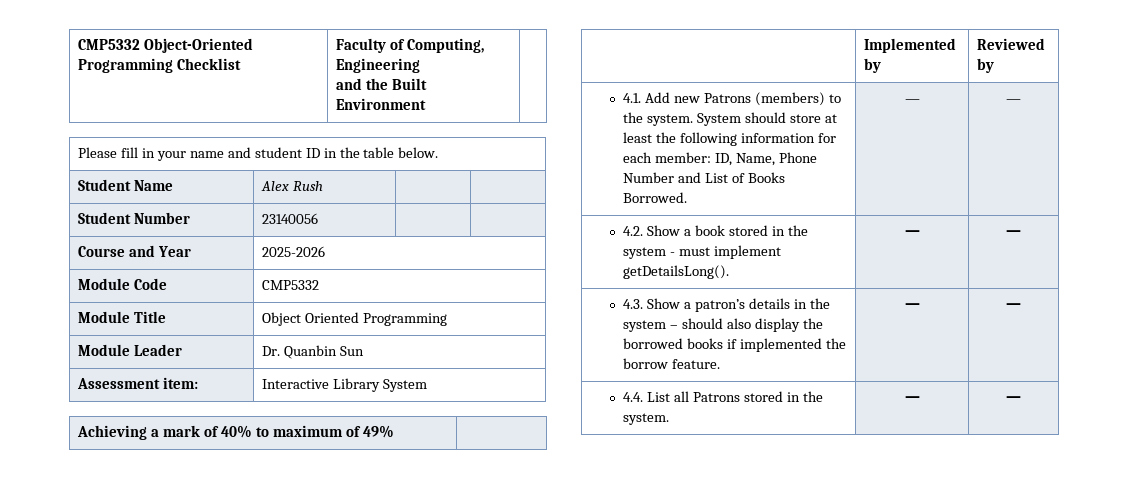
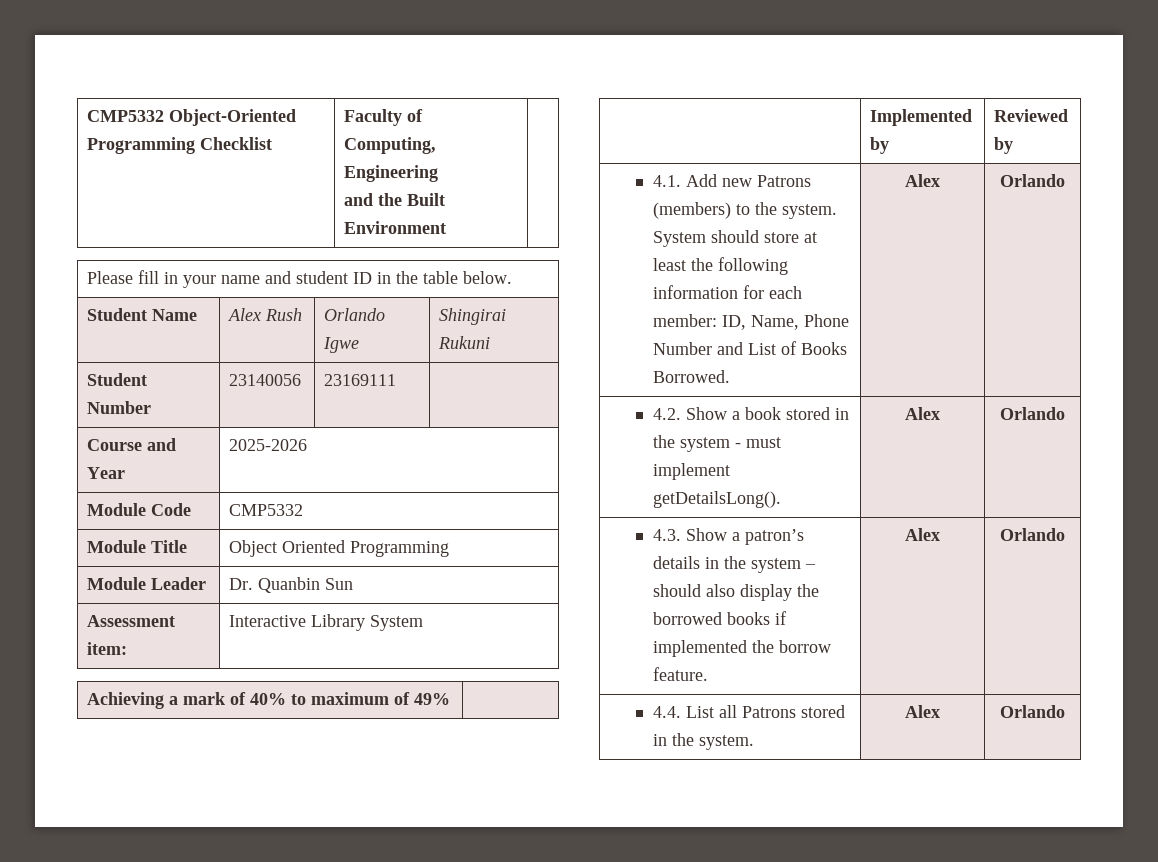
(324, 186) | -> [324,308,386,321] [323,337,360,353] [439,308,507,325] [438,336,491,349] Orlando Igwe | Shingirai Rukuni
(319, 218) none -> [324,374,397,386] 23169111
[904,99,920,103] [1006,99,1021,103] — | — -> [905,174,940,187] [1000,174,1065,187] Alex | Orlando
[904,230,920,236] [1006,230,1021,236] — | — -> [905,407,940,420] [1000,407,1065,420] Alex | Orlando
[904,303,920,309] [1006,303,1021,309] — | — -> [905,528,940,541] [1000,528,1065,541] Alex | Orlando
[904,396,920,402] [1006,396,1021,402] — | — -> [905,705,940,718] [1000,705,1065,718] Alex | Orlando

